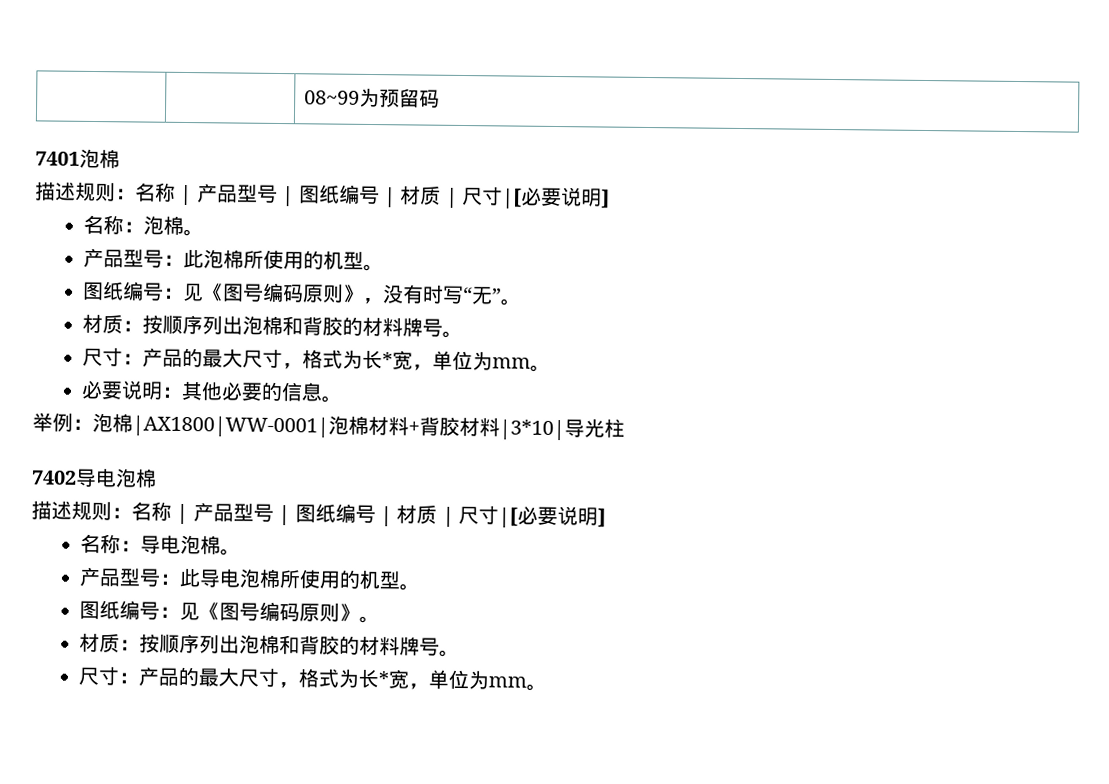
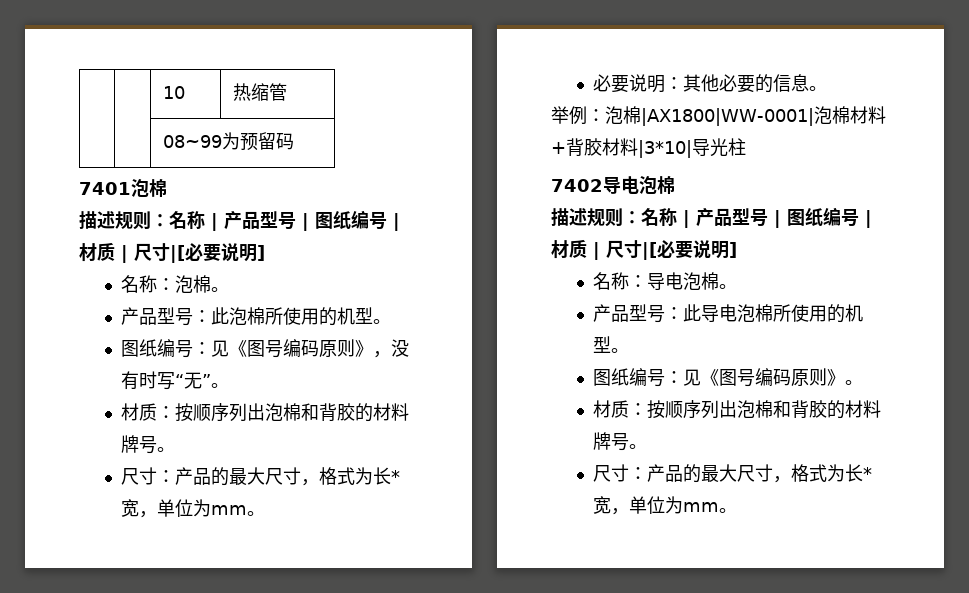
(304, 97) | -> [163,86,186,99] [233,83,288,101] | | 10 | 热缩管 // |

